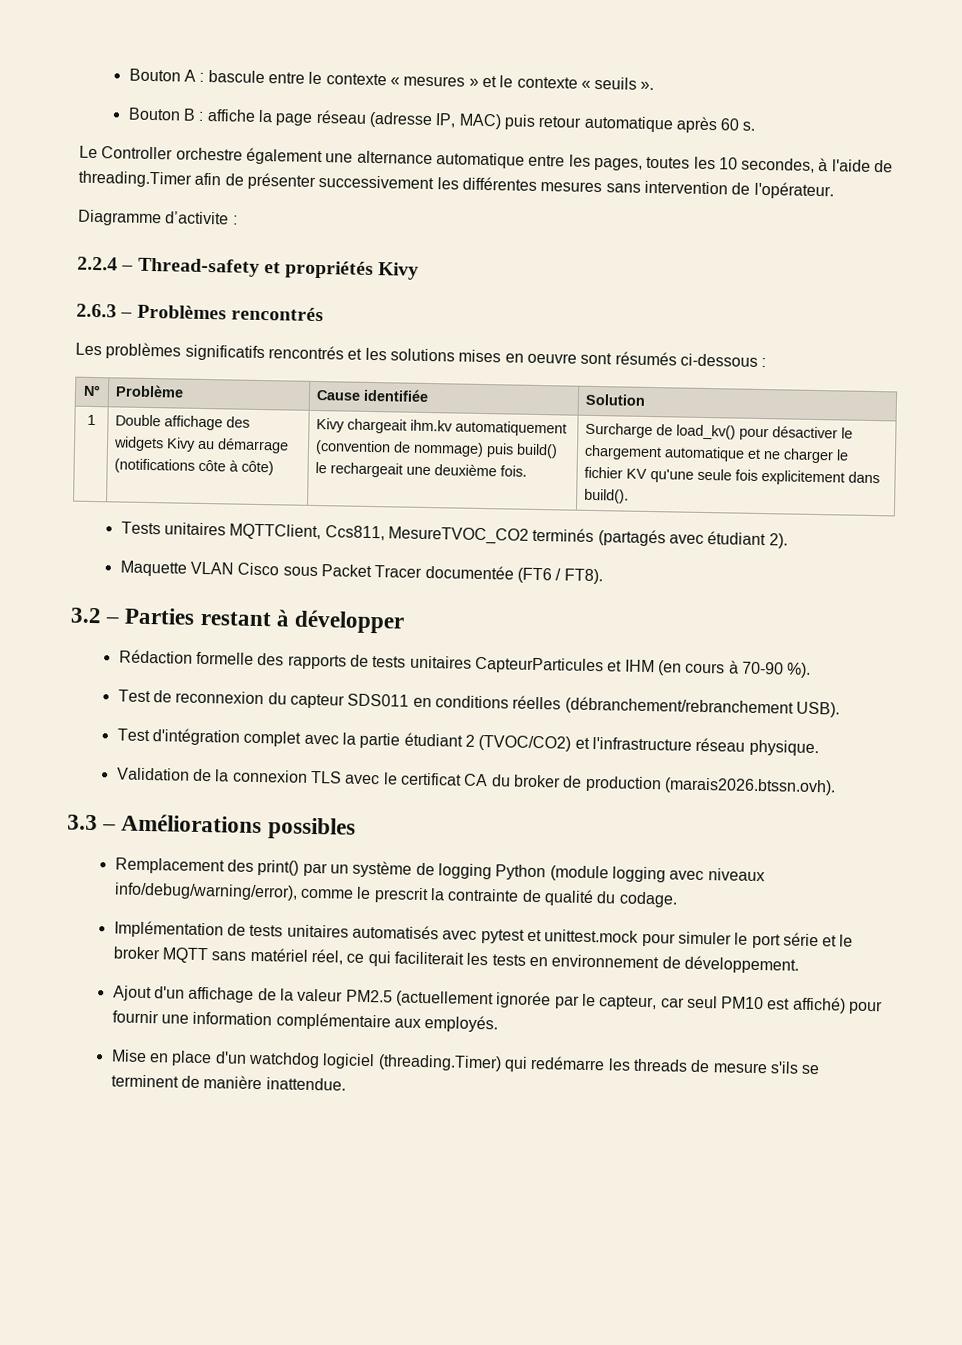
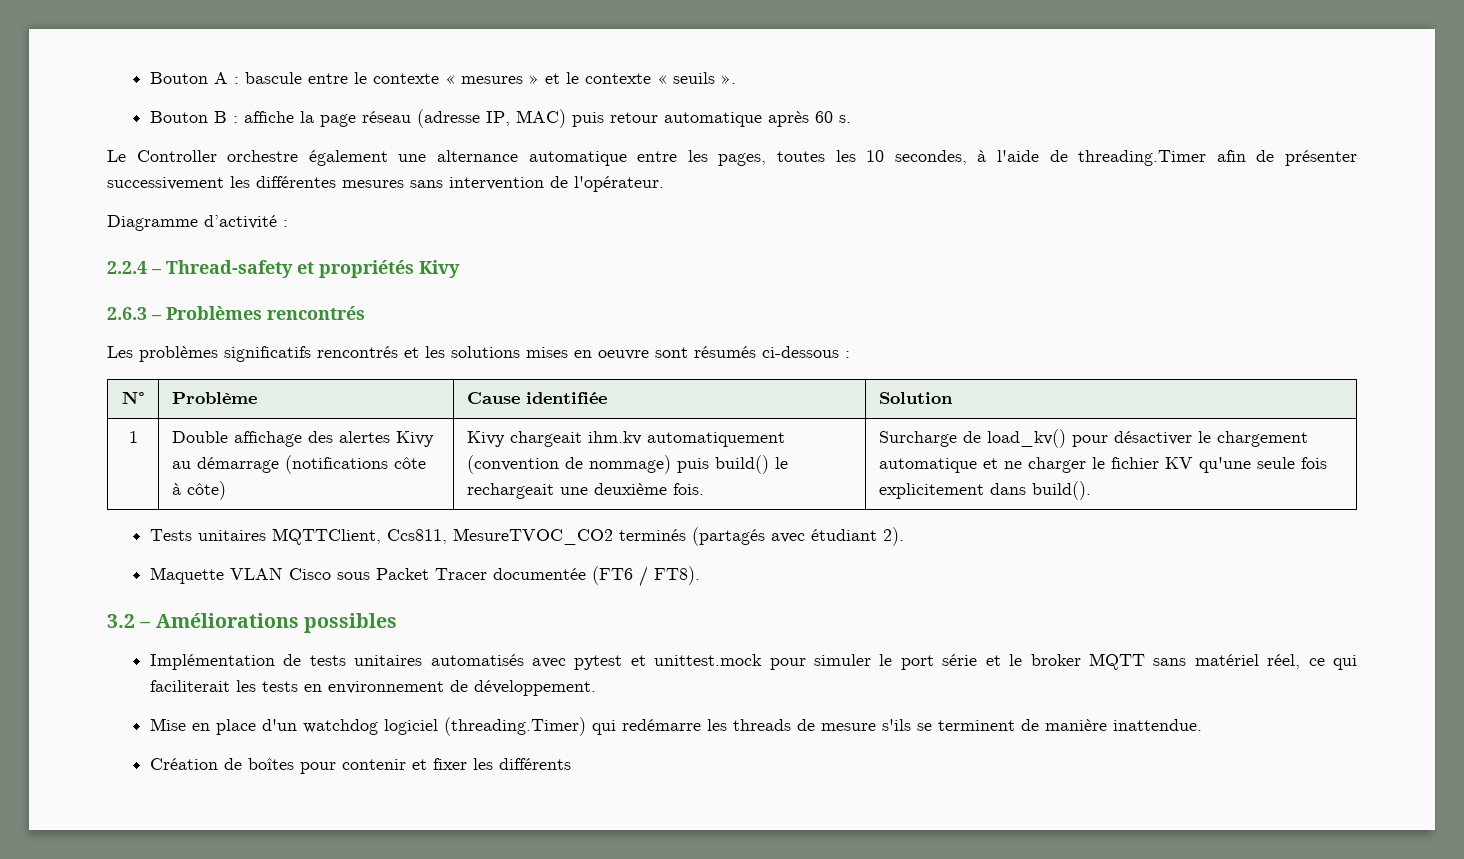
[165,211,230,225] d’activite -> [204,215,277,229] d’activité
[113,436,165,452] widgets -> [338,431,390,443] alertes
[124,607,406,634] [118,649,812,678] [117,689,840,718] [116,728,819,757] [116,767,836,796] [67,813,356,840] [114,857,765,883] [113,882,678,908] Parties restant à développer // Rédaction formelle des rapports de tests unitaires CapteurParticules et IHM (en cours à 70-90 %). // Test de reconnexion du capteur SDS011 en conditions réelles (débranchement/rebranchement USB). // Test d'intégration complet avec la partie étudiant 2 (TVOC/CO2) et l'infrastructure réseau physique. // Validation de la connexion TLS avec le certificat CA du broker de production (marais2026.btssn.ovh). // 3.3 – Améliorations possibles // Remplacement des print() par un système de logging Python (module logging avec niveaux info/debug/warning/error), comme le prescrit la contrainte de qualité du codage. -> [155,613,397,633] Améliorations possibles
[112,985,884,1015] [111,1010,499,1033] // Ajout d'un affichage de la valeur PM2.5 (actuellement ignorée par le capteur, car seul PM10 est affiché) pour fournir une information complémentaire aux employés. -> (596, 688) none
(346, 1084) none -> [149,758,571,774] // Création de boîtes pour contenir et fixer les différents

